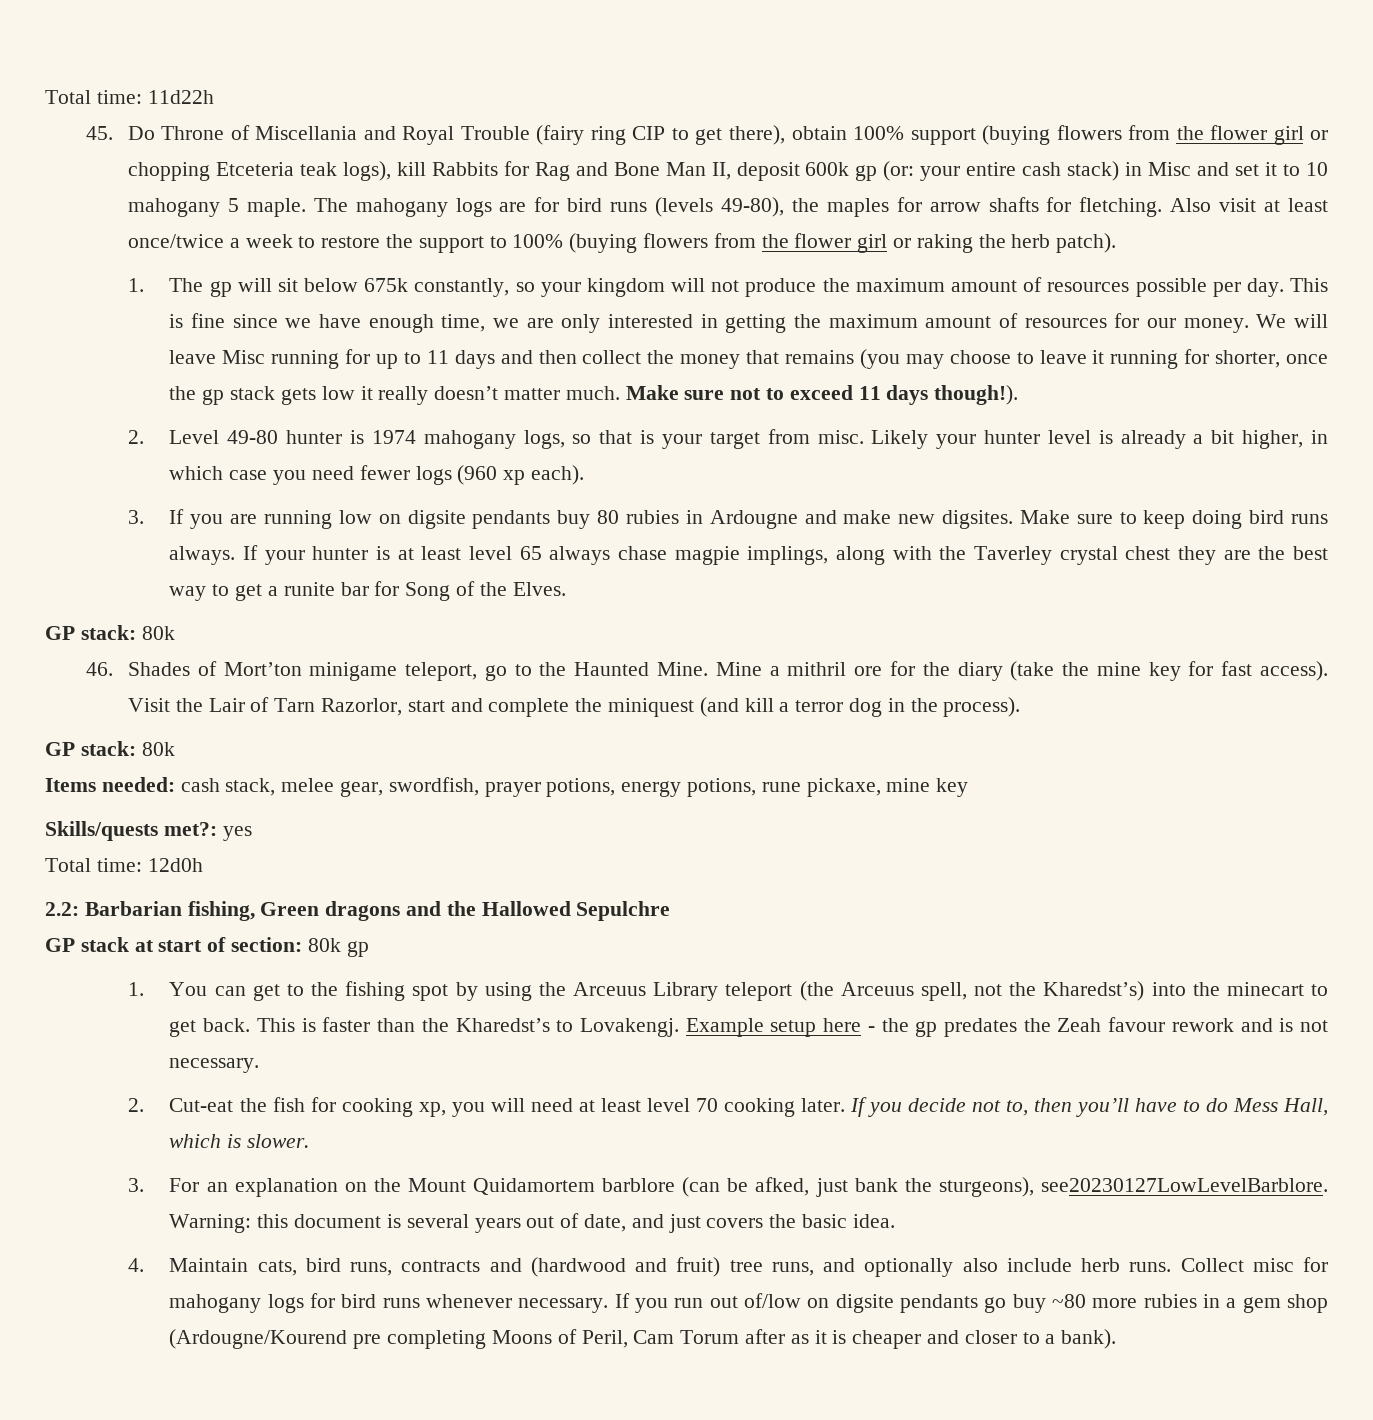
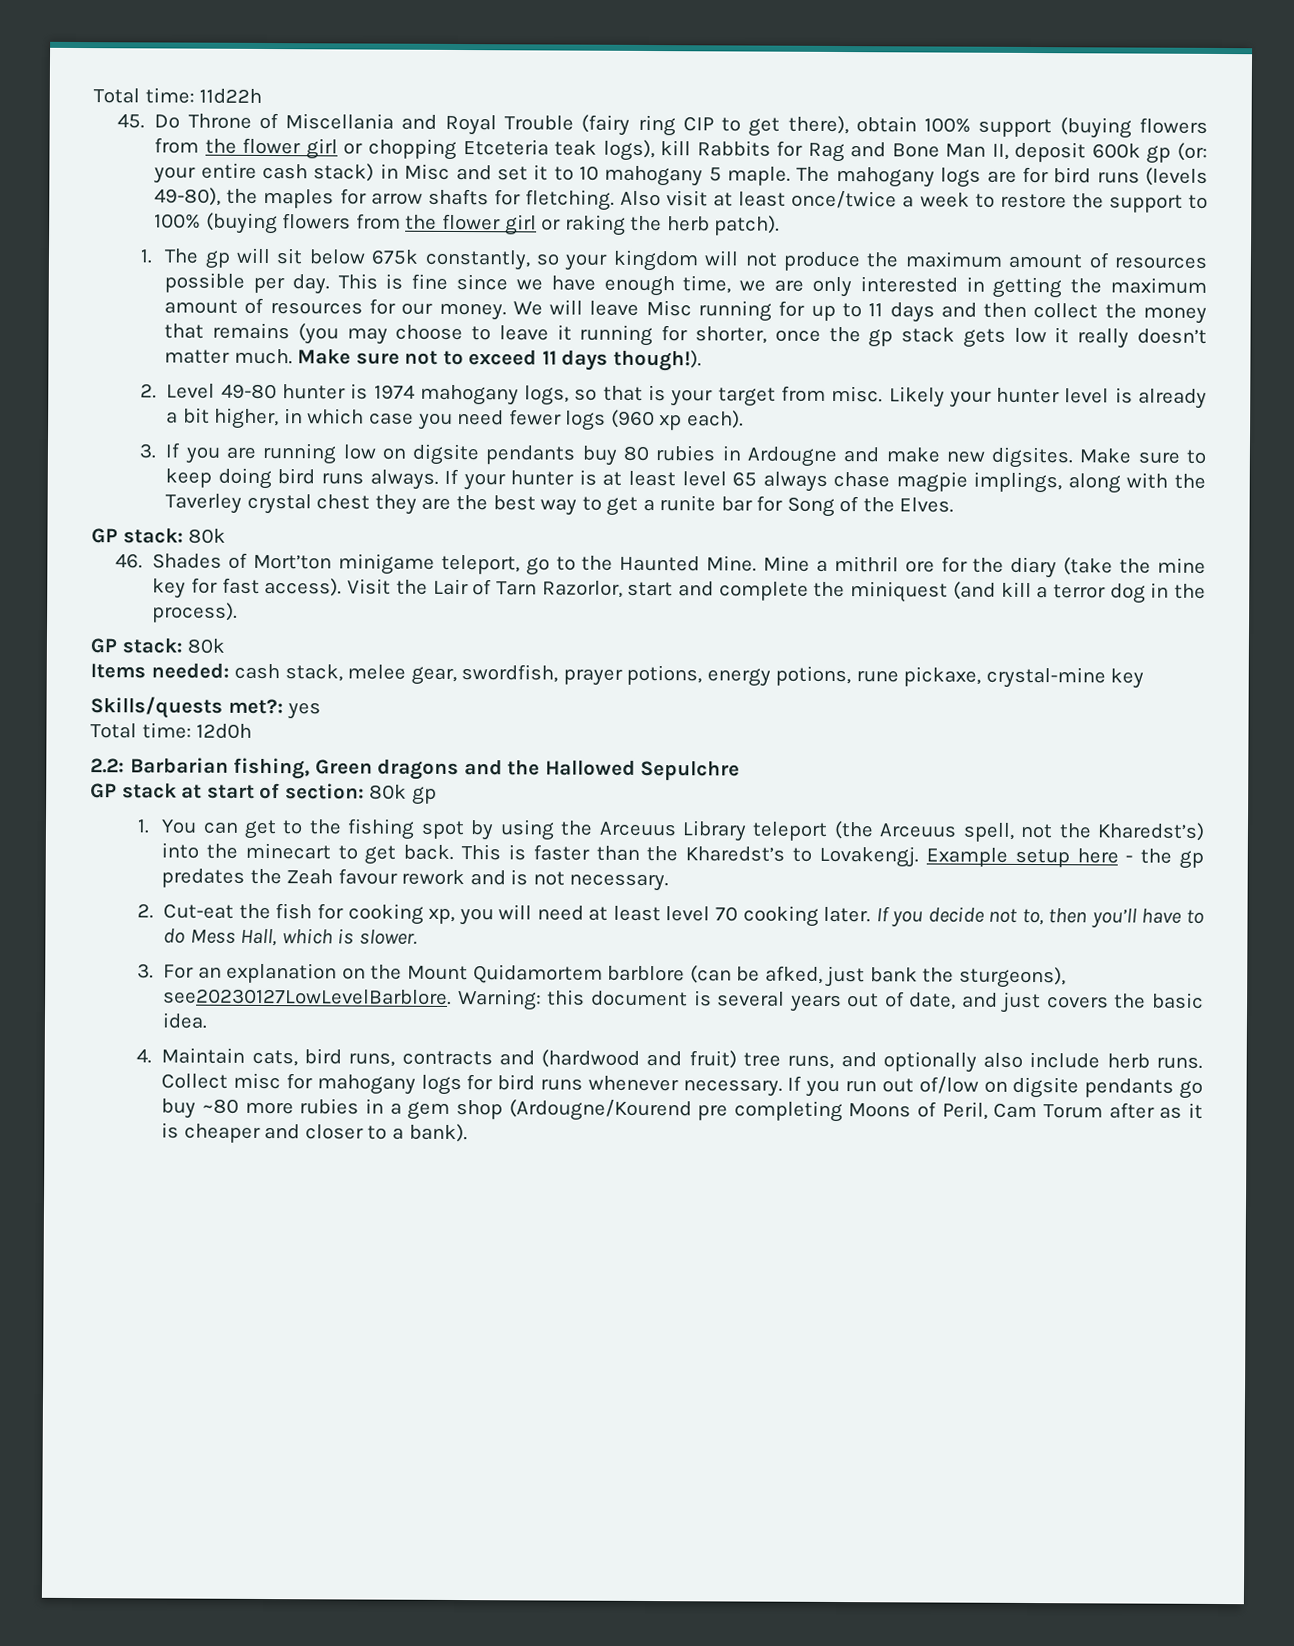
[886,778,931,792] mine -> [985,666,1106,689] crystal-mine

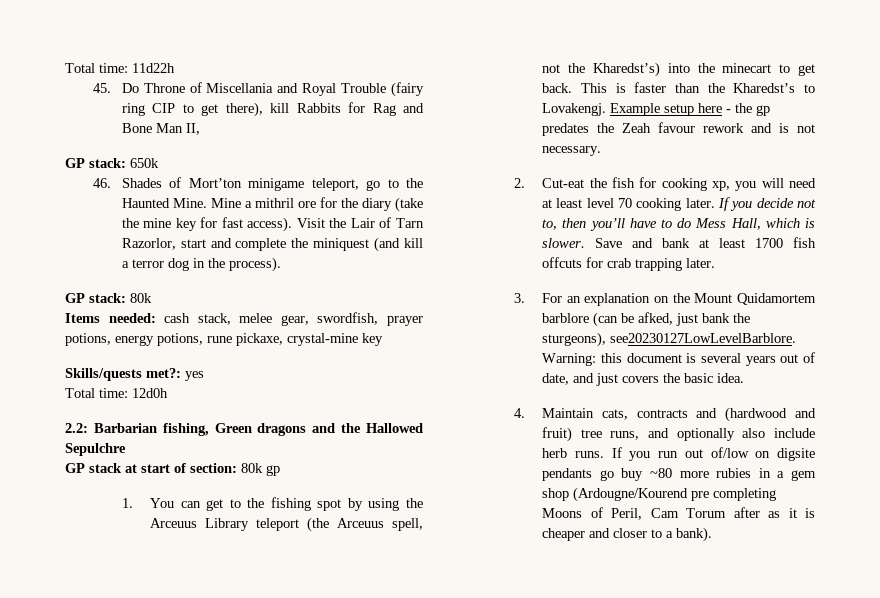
[855,116,1209,139] [154,137,655,162] obtain 100% support (buying flowers from the flower girl or chopping Etceteria teak logs), -> (263, 109) none
[1014,141,1208,164] [153,162,1208,188] [154,187,1208,213] [154,212,781,236] [140,247,1207,272] [164,272,1208,299] [164,297,1208,324] [164,322,1208,349] [164,348,702,372] [140,383,1208,409] [166,407,744,431] [139,442,1207,469] [165,467,1207,494] [165,493,955,517] [91,527,227,544] deposit 600k gp (or: your entire cash stack) in Misc and set it to 10 mahogany 5 maple. The mahogany logs are for bird runs (levels 49-80), the maples for arrow shafts for fletching. Also visit at least once/twice a week to restore the support to 100% (buying flowers from the flower girl or raking the herb patch). // 1. The gp will sit below 675k constantly, so your kingdom will not produce the maximum amount of resources possible per day. This is fine since we have enough time, we are only interested in getting the maximum amount of resources for our money. We will leave Misc running for up to 11 days and then collect the money that remains (you may choose to leave it running for shorter, once the gp stack gets low it really doesn’t matter much. Make sure not to exceed 11 days though!). // 2. Level 49-80 hunter is 1974 mahogany logs, so that is your target from misc. Likely your hunter level is already a bit higher, in which case you need fewer logs (960 xp each). // 3. If you are running low on digsite pendants buy 80 rubies in Ardougne and make new digsites. Make sure to keep doing bird runs always. If your hunter is at least level 65 always chase magpie implings, along with the Taverley crystal chest they are the best way to get a runite bar for Song of the Elves. // GP stack: 80k -> [65,158,159,168] // GP stack: 650k
(418, 937) none -> [595,237,816,248] [542,257,716,271] Save and bank at least 1700 fish offcuts for crab trapping later.
[303,1048,396,1067] bird runs, -> (628, 414) none
[161,1072,783,1097] Collect misc for mahogany logs for bird runs whenever necessary. -> (604, 454) none

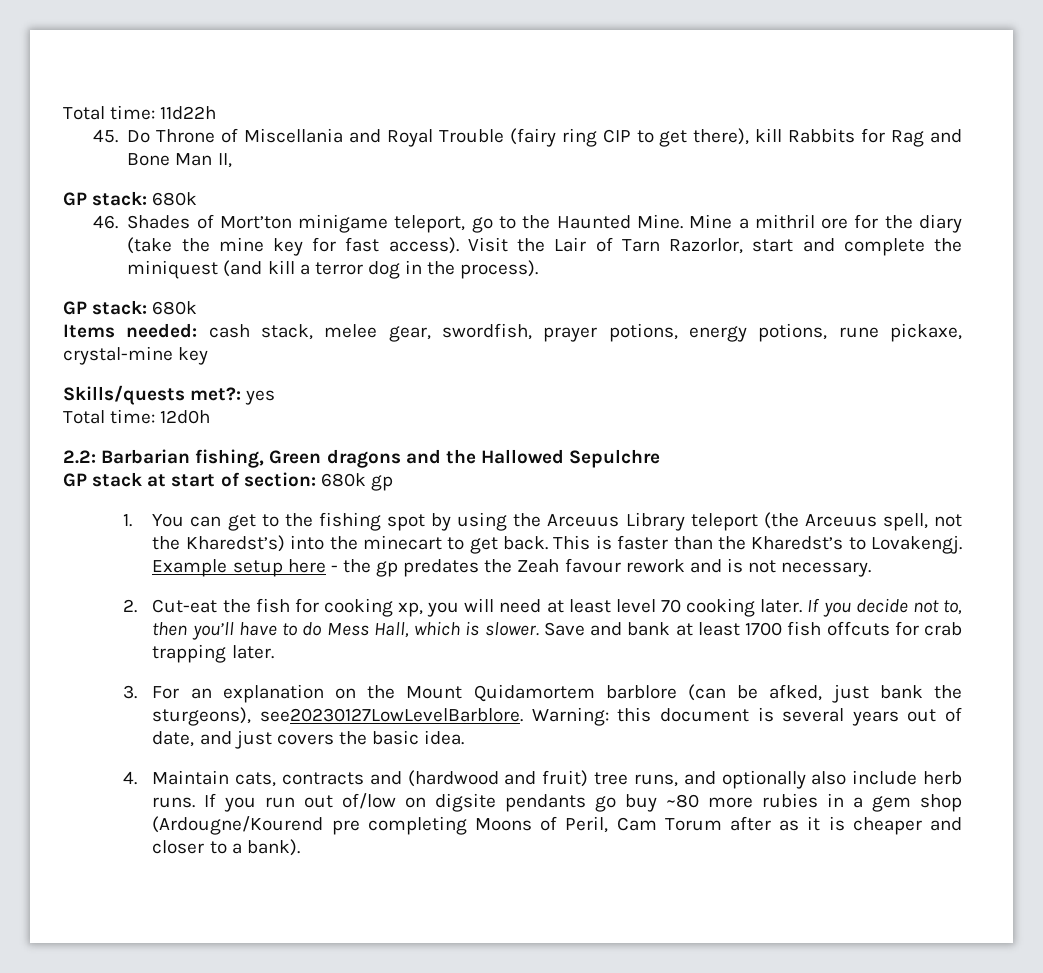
[130,158,159,168] 650k -> [152,192,198,206] 680k
[130,293,152,303] 80k -> [152,301,198,315] 680k
[241,463,263,473] 80k -> [320,473,366,487] 680k

